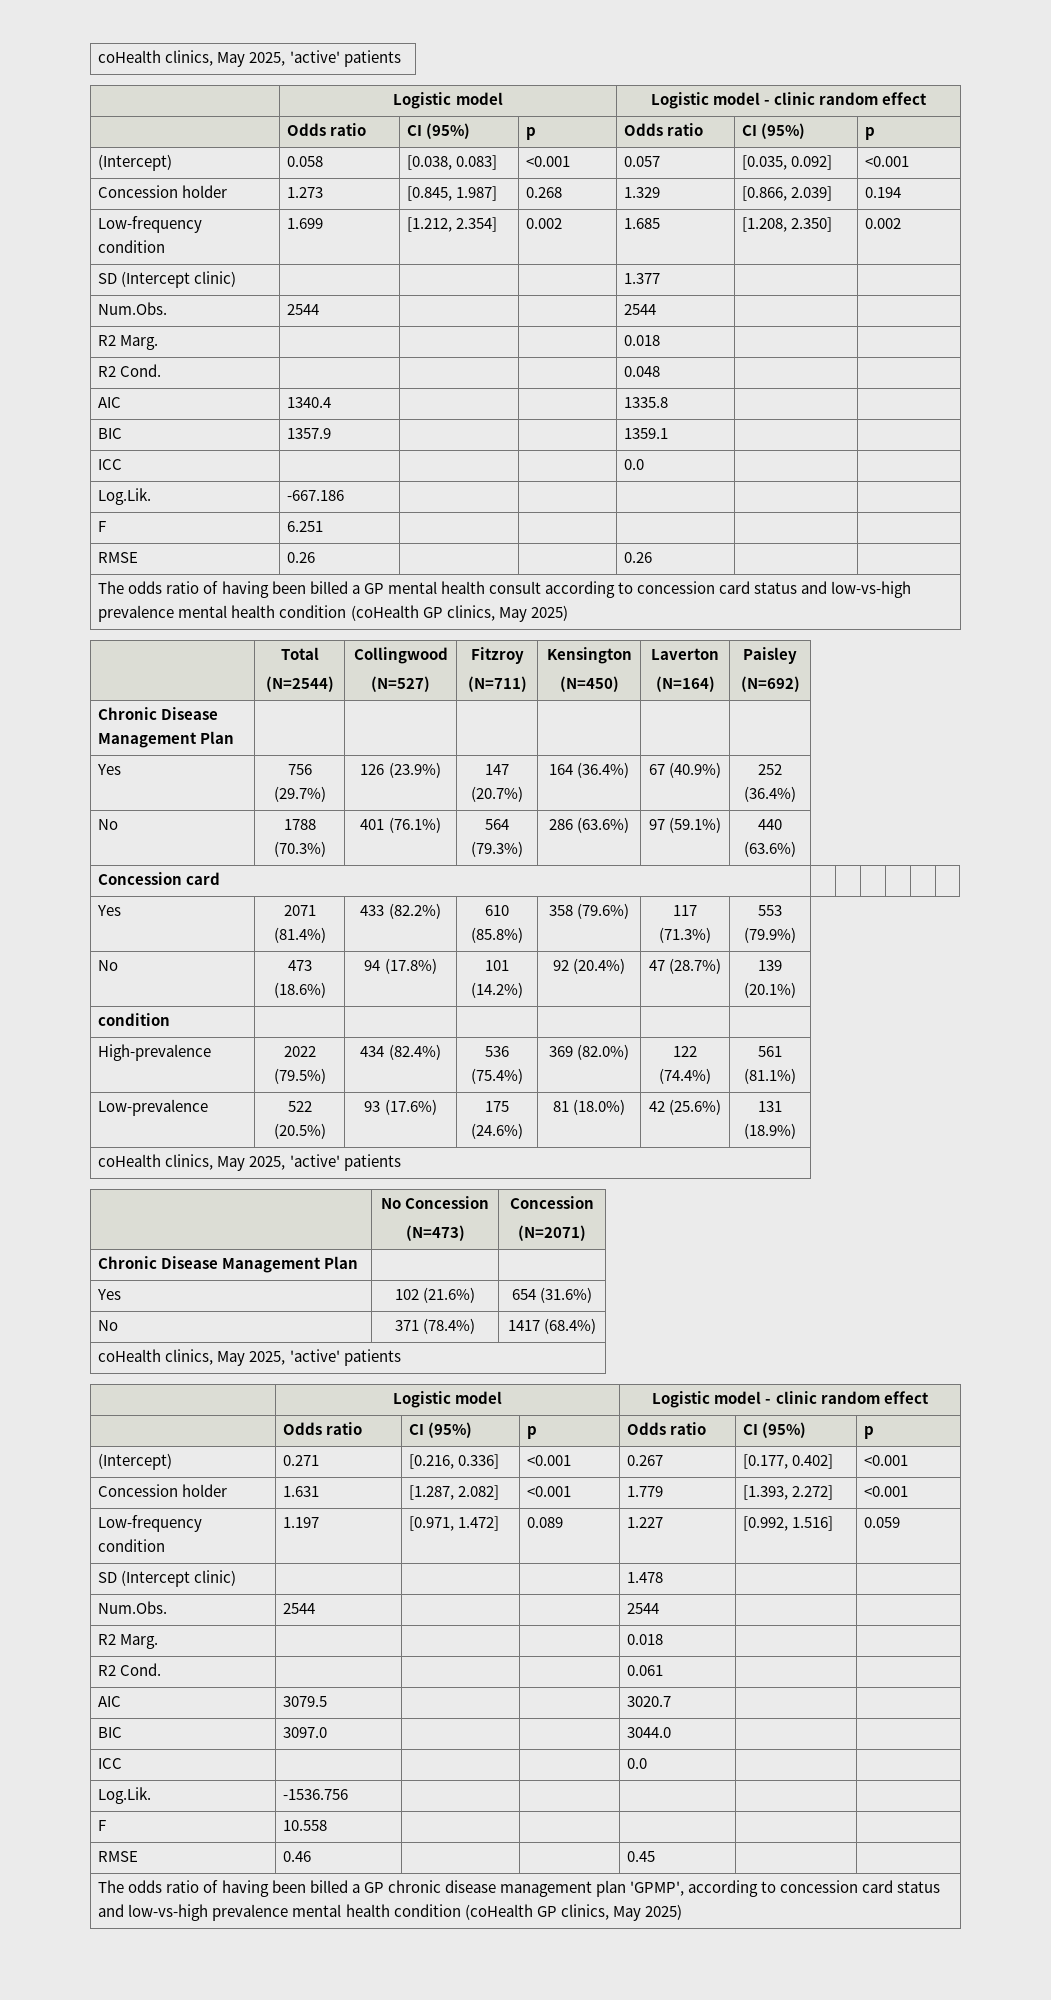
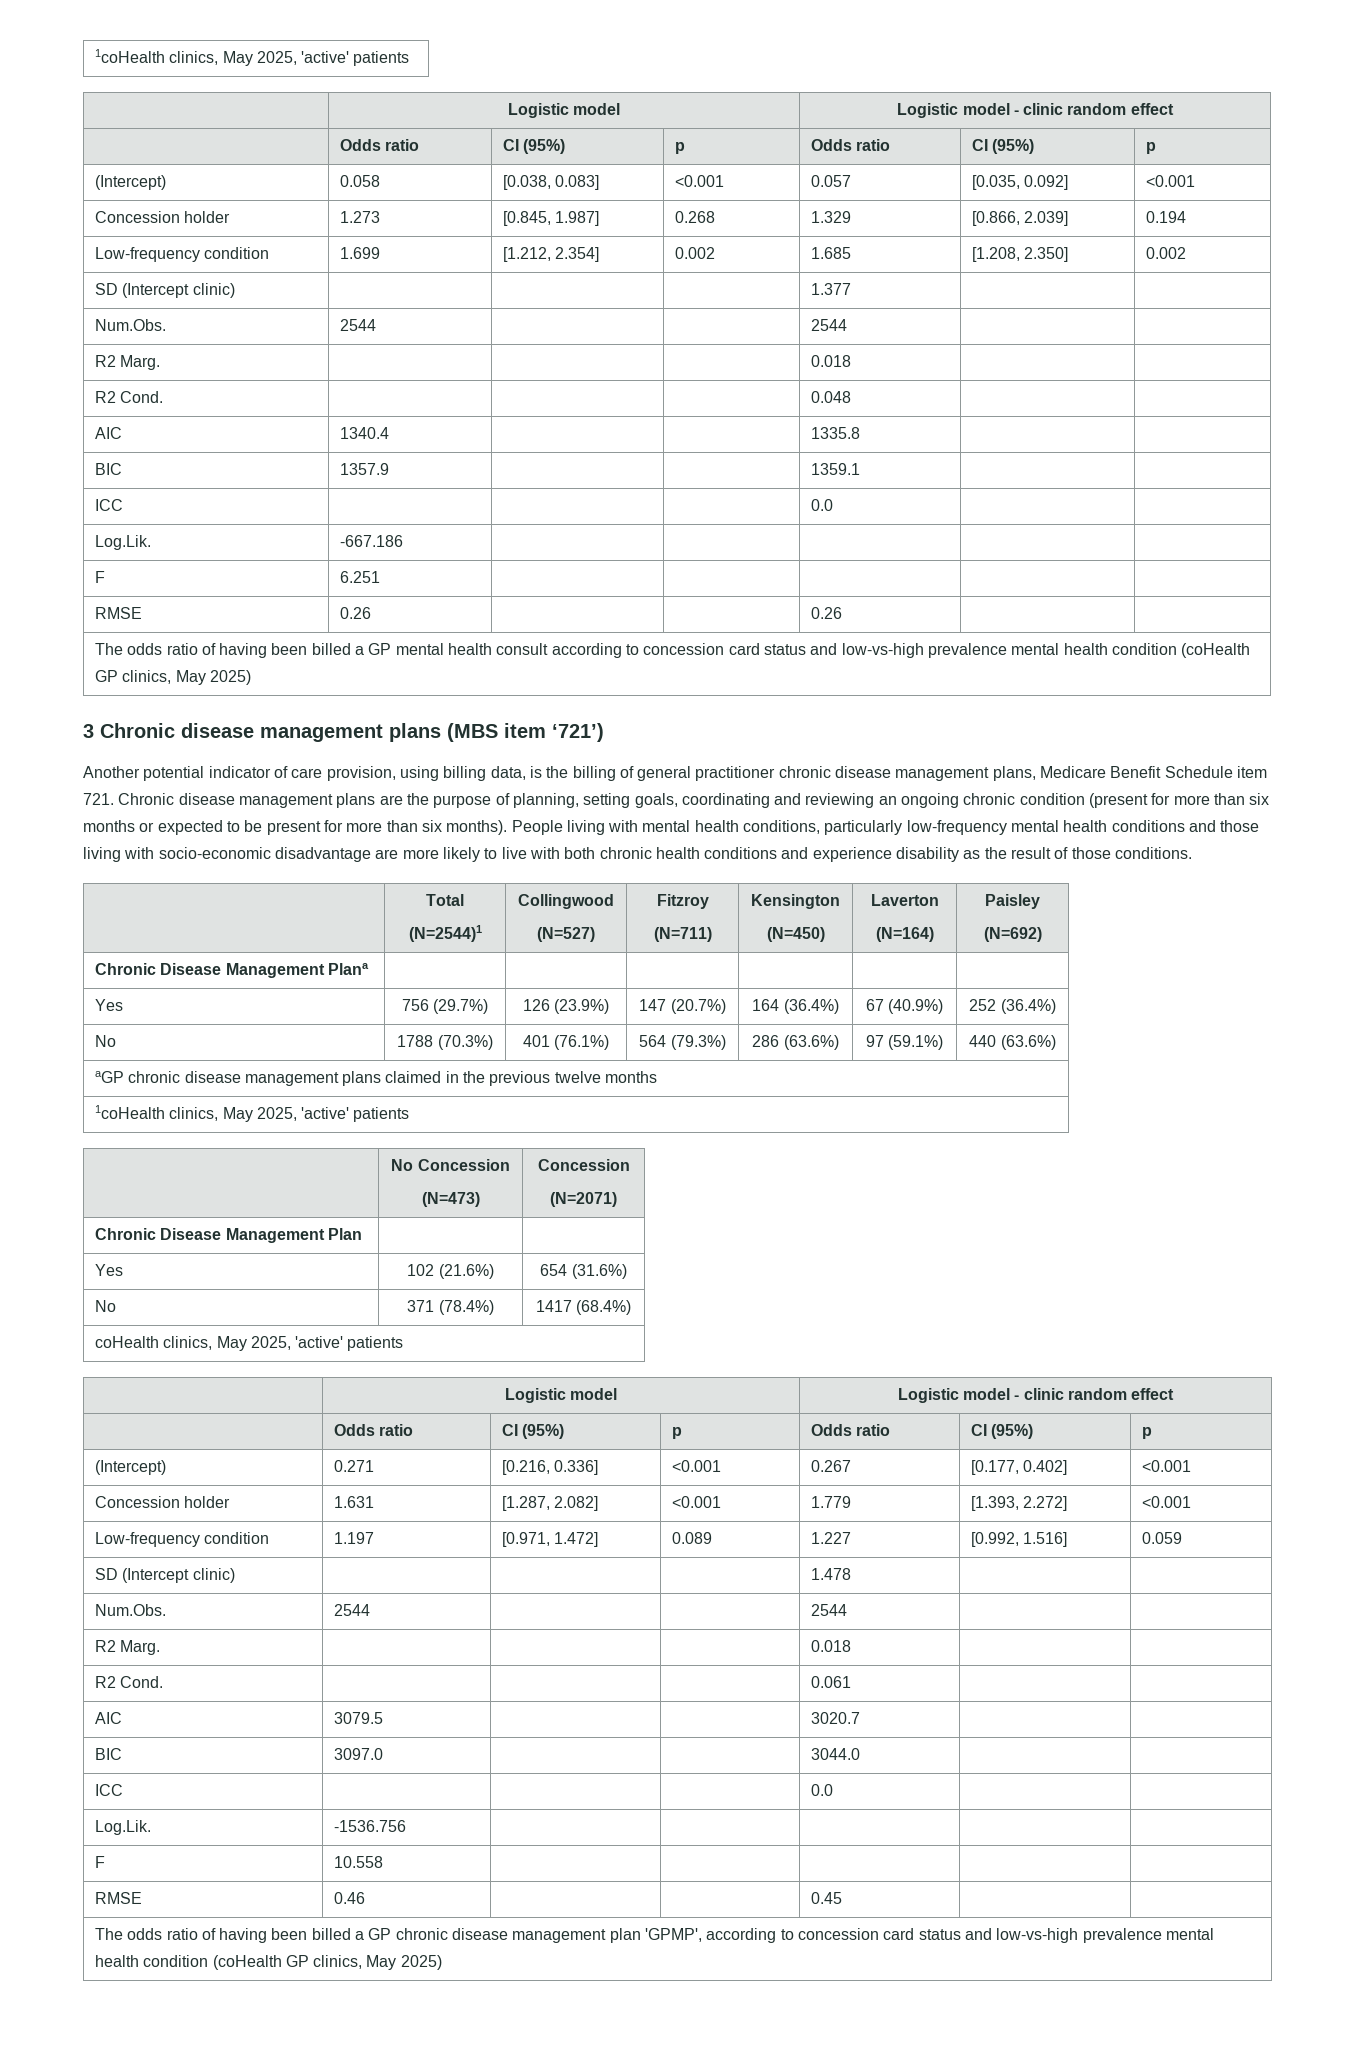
[98,50,162,63] coHealth -> [94,49,165,63] 1coHealth
(568, 613) none -> [83,723,604,742] [83,766,1268,781] [83,793,1270,808] [83,820,1260,835] [83,847,1193,862] // 3 Chronic disease management plans (MBS item ‘721’) // Another potential indicator of care provision, using billing data, is the billing of general practitioner chronic disease management plans, Medicare Benefit Schedule item 721. Chronic disease management plans are the purpose of planning, setting goals, coordinating and reviewing an ongoing chronic condition (present for more than six months or expected to be present for more than six months). People living with mental health conditions, particularly low-frequency mental health conditions and those living with socio-economic disadvantage are more likely to live with both chronic health conditions and experience disability as the result of those conditions.
[265,676,334,692] (N=2544) -> [408,925,482,942] (N=2544)1
[200,731,235,744] Plan -> [327,963,369,975] Plana
[98,872,221,885] [97,905,122,916] [283,905,316,916] [273,927,326,943] [360,903,441,919] [485,905,509,916] [471,927,523,943] [548,903,630,919] [673,905,697,916] [659,927,711,943] [758,905,782,916] [744,927,796,943] [98,960,119,971] [287,960,312,971] [273,982,326,998] [364,958,437,974] [485,960,509,971] [471,982,523,998] [552,958,626,974] [648,958,722,974] [758,960,782,971] [744,982,796,998] [98,1013,171,1026] [98,1044,212,1061] [283,1046,316,1057] [273,1068,326,1084] [360,1044,441,1060] [485,1046,509,1057] [471,1068,523,1084] [548,1044,630,1060] [673,1046,697,1057] [659,1068,711,1084] [758,1046,782,1057] [744,1068,796,1084] [98,1099,209,1116] [287,1101,312,1112] [273,1123,326,1139] [364,1099,437,1115] [485,1101,509,1112] [471,1123,523,1139] [552,1099,626,1115] [648,1099,722,1115] [758,1101,782,1112] [744,1123,796,1139] [98,1154,162,1167] Concession card | | | | | | // Yes | 2071 (81.4%) | 433 (82.2%) | 610 (85.8%) | 358 (79.6%) | 117 (71.3%) | 553 (79.9%) // No | 473 (18.6%) | 94 (17.8%) | 101 (14.2%) | 92 (20.4%) | 47 (28.7%) | 139 (20.1%) // condition | | | | | | // High-prevalence | 2022 (79.5%) | 434 (82.4%) | 536 (75.4%) | 369 (82.0%) | 122 (74.4%) | 561 (81.1%) // Low-prevalence | 522 (20.5%) | 93 (17.6%) | 175 (24.6%) | 81 (18.0%) | 42 (25.6%) | 131 (18.9%) // coHealth -> [94,1071,658,1086] [94,1105,165,1119] aGP chronic disease management plans claimed in the previous twelve months // 1coHealth

